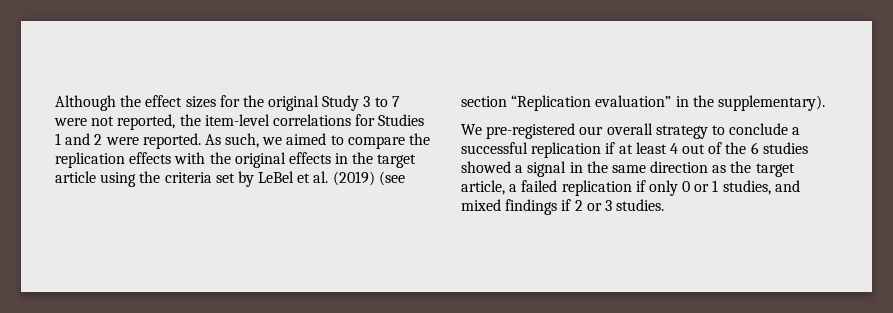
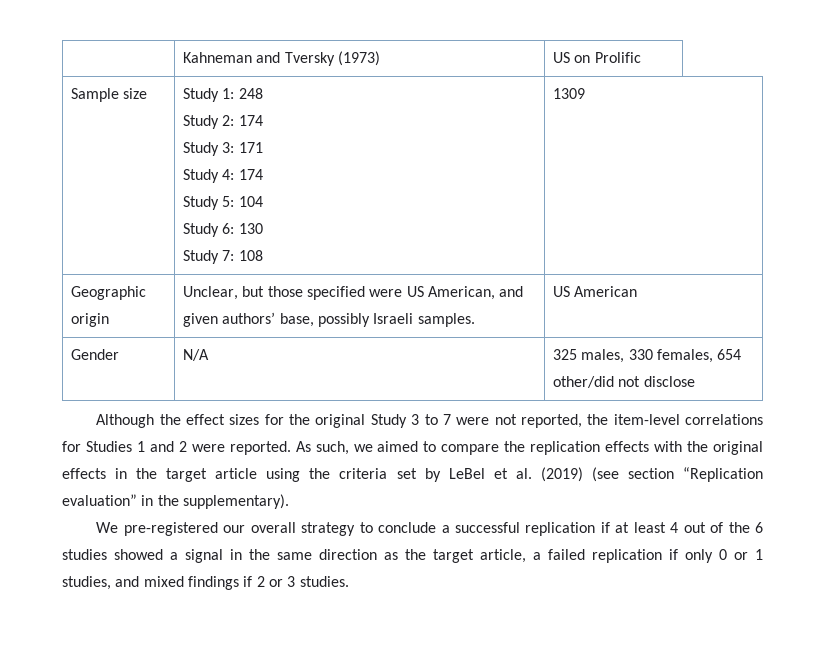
(55, 103) none -> [183,51,380,66] [553,52,641,63] [71,88,148,102] [183,88,263,102] [183,115,263,129] [183,142,263,156] [183,169,263,183] [183,196,263,210] [183,223,263,237] [183,250,263,264] [553,88,586,99] [71,286,147,300] [71,313,110,327] [183,286,524,300] [183,312,475,327] [553,286,638,297] [71,349,120,360] [183,349,210,361] [553,349,742,363] [553,376,695,388] | Kahneman and Tversky (1973) | US on Prolific // Sample size | Study 1: 248 // Study 2: 174 // Study 3: 171 // Study 4: 174 // Study 5: 104 // Study 6: 130 // Study 7: 108 | 1309 // Geographic origin | Unclear, but those specified were US American, and given authors’ base, possibly Israeli samples. | US American // Gender | N/A | 325 males, 330 females, 654 other/did not disclose //

